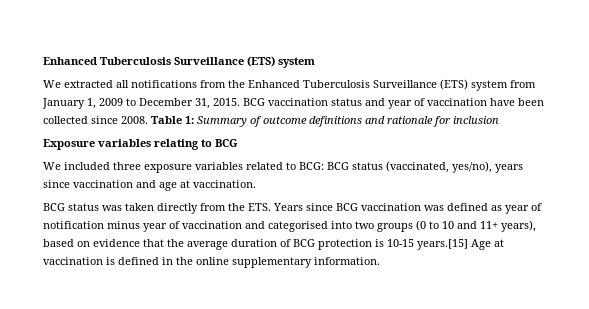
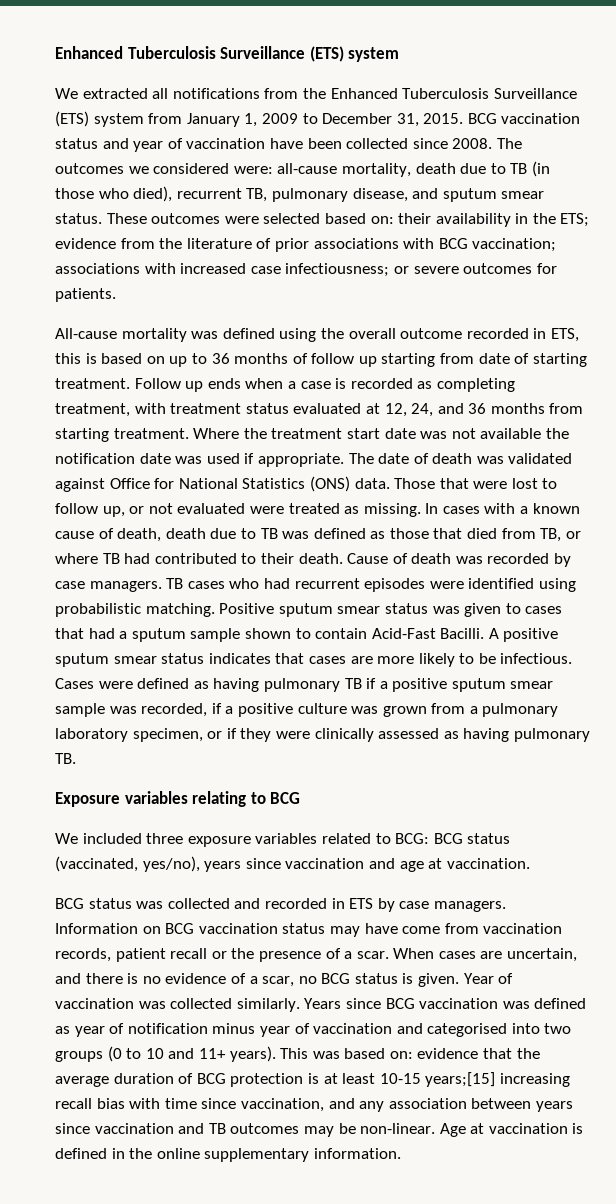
[151,116,499,127] Table 1: Summary of outcome definitions and rationale for inclusion -> [496,138,522,149] [55,161,550,177] [55,186,545,202] [55,213,590,227] [55,238,557,252] [55,263,557,277] [55,288,116,302] [55,328,579,342] [55,353,587,367] [55,378,515,392] [55,403,584,417] [55,428,569,442] [55,453,573,467] [55,476,558,492] [55,503,580,517] [55,528,581,542] [55,553,572,567] [55,578,576,592] [55,603,563,617] [55,628,559,642] [55,653,573,667] [55,678,554,692] [55,703,559,717] [55,728,590,742] [55,753,76,764] The outcomes we considered were: all-cause mortality, death due to TB (in those who died), recurrent TB, pulmonary disease, and sputum smear status. These outcomes were selected based on: their availability in the ETS; evidence from the literature of prior associations with BCG vaccination; associations with increased case infectiousness; or severe outcomes for patients. // All-cause mortality was defined using the overall outcome recorded in ETS, this is based on up to 36 months of follow up starting from date of starting treatment. Follow up ends when a case is recorded as completing treatment, with treatment status evaluated at 12, 24, and 36 months from starting treatment. Where the treatment start date was not available the notification date was used if appropriate. The date of death was validated against Office for National Statistics (ONS) data. Those that were lost to follow up, or not evaluated were treated as missing. In cases with a known cause of death, death due to TB was defined as those that died from TB, or where TB had contributed to their death. Cause of death was recorded by case managers. TB cases who had recurrent episodes were identified using probabilistic matching. Positive sputum smear status was given to cases that had a sputum sample shown to contain Acid-Fast Bacilli. A positive sputum smear status indicates that cases are more likely to be infectious. Cases were defined as having pulmonary TB if a positive sputum smear sample was recorded, if a positive culture was grown from a pulmonary laboratory specimen, or if they were clinically assessed as having pulmonary TB.
[125,203,271,214] taken directly from the ETS. -> [167,898,506,912] [55,923,563,937] [55,948,578,962] [55,973,514,987] [55,998,300,1012] collected and recorded in ETS by case managers. Information on BCG vaccination status may have come from vaccination records, patient recall or the presence of a scar. When cases are uncertain, and there is no evidence of a scar, no BCG status is given. Year of vaccination was collected similarly.
[501,220,536,232] [43,239,90,247] years), based on -> [229,1046,413,1062] years). This was based on:
[387,239,468,250] 10-15 years.[15] -> [323,1072,570,1087] [55,1098,573,1112] [55,1123,436,1137] at least 10-15 years;[15] increasing recall bias with time since vaccination, and any association between years since vaccination and TB outcomes may be non-linear.

